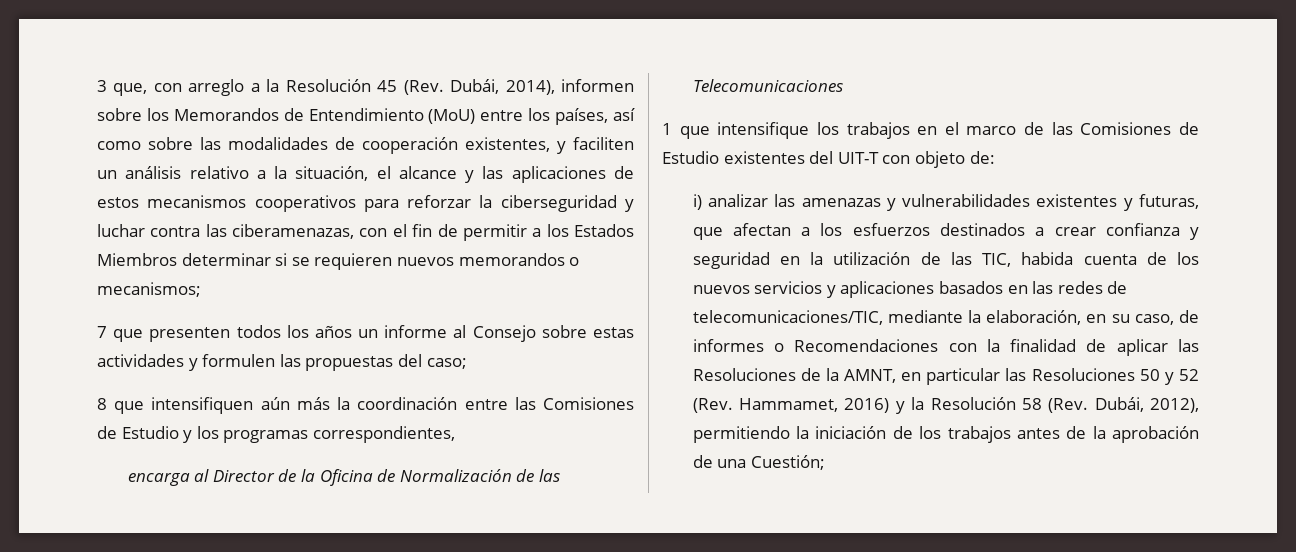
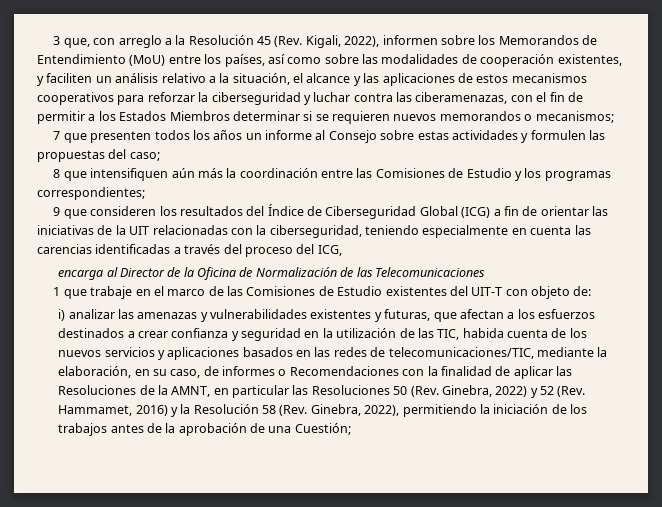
[450,79,555,95] Dubái, 2014), -> [305,35,380,48] Kigali, 2022),
[312,426,455,443] correspondientes, -> [37,187,145,200] [53,204,609,219] [37,225,591,238] [37,244,342,257] correspondientes; // 9 que consideren los resultados del Índice de Ciberseguridad Global (ICG) a fin de orientar las iniciativas de la UIT relacionadas con la ciberseguridad, teniendo especialmente en cuenta las carencias identificadas a través del proceso del ICG,
[717,122,910,139] intensifique los trabajos -> [90,286,133,299] trabaje
(1160, 375) none -> [410,385,528,397] (Rev. Ginebra, 2022)
[1094,397,1199,413] Dubái, 2012), -> [310,404,400,416] Ginebra, 2022),

